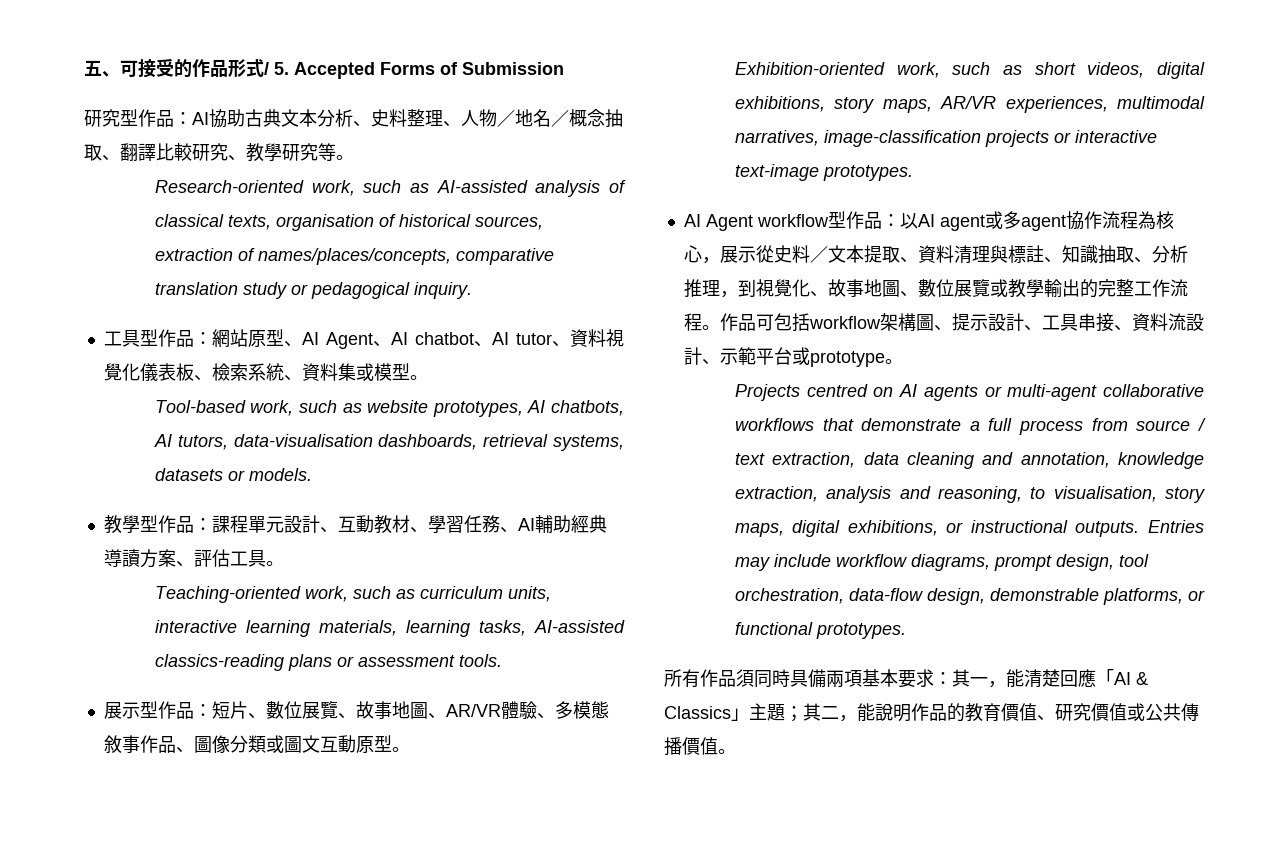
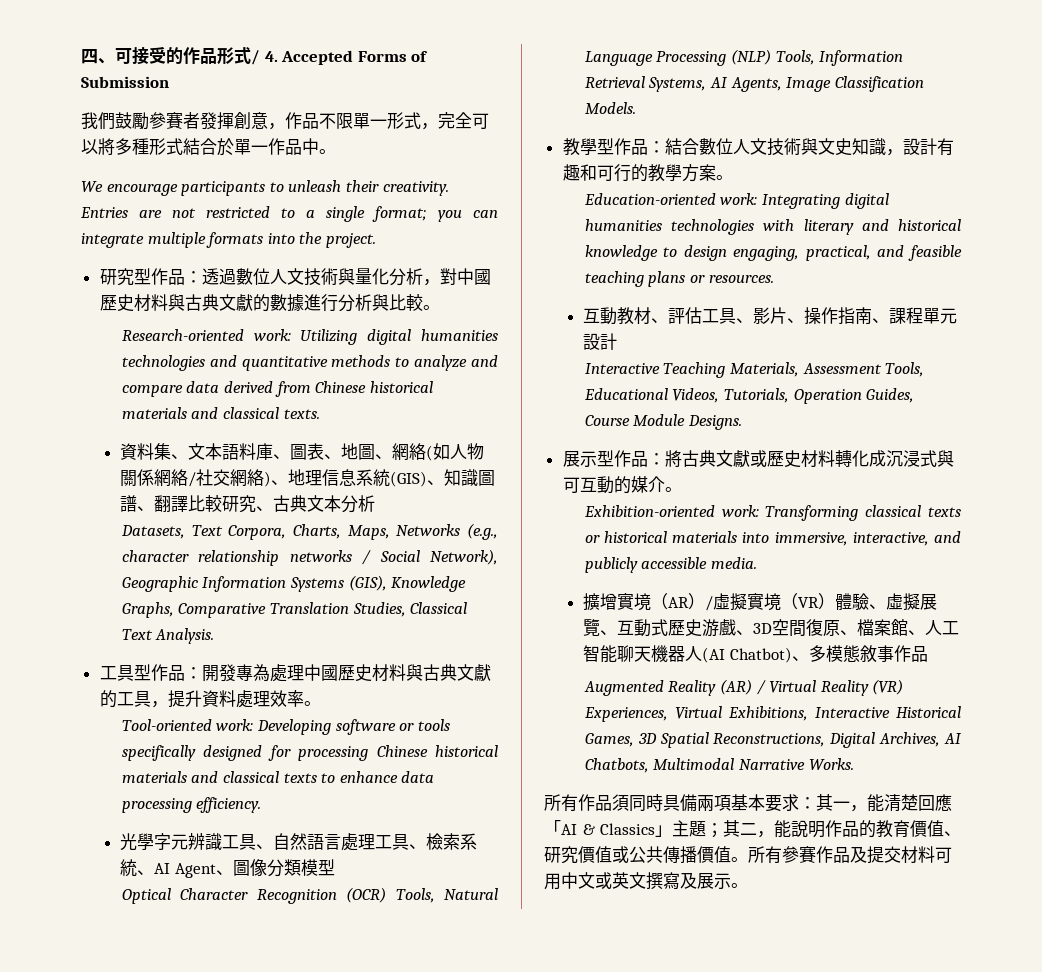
[84,60,102,76] 五 -> [81,49,98,64] 四
[274,62,289,75] 5. -> [264,51,278,62] 4.
[84,109,623,128] [84,143,354,162] [154,180,626,197] [154,214,543,231] [154,248,554,265] [154,282,472,299] [103,329,624,349] [103,363,428,381] [154,400,624,417] [153,434,624,451] [154,468,312,481] [103,515,607,534] [103,549,284,568] [154,586,551,603] [154,620,625,637] [154,654,502,671] [103,701,609,720] [103,735,410,754] [734,62,1205,79] [734,96,1205,113] [734,130,1157,147] [734,164,913,181] [683,211,1174,231] [683,245,1188,264] [683,279,1188,298] [683,313,1204,332] [683,347,903,367] [734,384,1204,401] [734,418,1206,435] [734,452,1204,469] [734,486,1205,503] [734,520,1204,537] [734,554,1149,571] [734,588,1205,605] [734,622,906,639] 研究型作品：AI協助古典文本分析、史料整理、人物／地名／概念抽取、翻譯比較研究、教學研究等。 // Research-oriented work, such as AI-assisted analysis of classical texts, organisation of historical sources, extraction of names/places/concepts, comparative translation study or pedagogical inquiry. // 工具型作品：網站原型、AI Agent、AI chatbot、AI tutor、資料視覺化儀表板、檢索系統、資料集或模型。 // Tool-based work, such as website prototypes, AI chatbots, AI tutors, data-visualisation dashboards, retrieval systems, datasets or models. // 教學型作品：課程單元設計、互動教材、學習任務、AI輔助經典導讀方案、評估工具。 // Teaching-oriented work, such as curriculum units, interactive learning materials, learning tasks, AI-assisted classics-reading plans or assessment tools. // 展示型作品：短片、數位展覽、故事地圖、AR/VR體驗、多模態敘事作品、圖像分類或圖文互動原型。 // Exhibition-oriented work, such as short videos, digital exhibitions, story maps, AR/VR experiences, multimodal narratives, image-classification projects or interactive text-image prototypes. // AI Agent workflow型作品：以AI agent或多agent協作流程為核心，展示從史料／文本提取、資料清理與標註、知識抽取、分析推理，到視覺化、故事地圖、數位展覽或教學輸出的完整工作流程。作品可包括workflow架構圖、提示設計、工具串接、資料流設計、示範平台或prototype。 // Projects centred on AI agents or multi-agent collaborative workflows that demonstrate a full process from source / text extraction, data cleaning and annotation, knowledge extraction, analysis and reasoning, to visualisation, story maps, digital exhibitions, or instructional outputs. Entries may include workflow diagrams, prompt design, tool orchestration, data-flow design, demonstrable platforms, or functional prototypes. -> [81,112,489,130] [81,138,336,156] [81,180,449,196] [80,206,498,222] [81,232,376,248] [99,268,491,286] [99,294,440,312] [121,329,498,345] [121,355,498,371] [121,381,433,397] [121,407,320,419] [120,443,485,461] [120,469,496,487] [120,495,376,513] [120,523,498,540] [121,549,498,566] [121,575,467,592] [121,602,468,618] [121,628,215,644] [99,664,491,682] [99,690,321,708] [121,719,450,735] [121,745,498,761] [121,771,435,783] [121,797,262,813] [120,833,478,851] [120,859,335,878] [121,887,498,904] [584,49,904,66] [584,76,924,92] [584,102,636,114] [562,138,954,156] [562,164,733,182] [583,193,889,209] [584,219,961,235] [584,245,962,261] [584,271,774,287] [583,307,958,325] [583,333,618,350] [584,362,925,378] [583,388,915,404] [584,414,743,430] [562,450,954,468] [562,476,682,494] [583,505,961,521] [584,531,961,546] [584,557,758,573] [583,593,938,611] [583,619,960,637] [583,645,928,663] [583,679,904,696] [583,706,961,722] [584,732,962,748] [584,758,854,773] 我們鼓勵參賽者發揮創意，作品不限單一形式，完全可以將多種形式結合於單一作品中。 // We encourage participants to unleash their creativity. Entries are not restricted to a single format; you can integrate multiple formats into the project. // 研究型作品：透過數位人文技術與量化分析，對中國歷史材料與古典文獻的數據進行分析與比較。 // Research-oriented work: Utilizing digital humanities technologies and quantitative methods to analyze and compare data derived from Chinese historical materials and classical texts. // 資料集、文本語料庫、圖表、地圖、網絡(如人物關係網絡/社交網絡)、地理信息系統(GIS)、知識圖譜、翻譯比較研究、古典文本分析 // Datasets, Text Corpora, Charts, Maps, Networks (e.g., character relationship networks / Social Network), Geographic Information Systems (GIS), Knowledge Graphs, Comparative Translation Studies, Classical Text Analysis. // 工具型作品：開發專為處理中國歷史材料與古典文獻的工具，提升資料處理效率。 // Tool-oriented work: Developing software or tools specifically designed for processing Chinese historical materials and classical texts to enhance data processing efficiency. // 光學字元辨識工具、自然語言處理工具、檢索系統、AI Agent、圖像分類模型 // Optical Character Recognition (OCR) Tools, Natural Language Processing (NLP) Tools, Information Retrieval Systems, AI Agents, Image Classification Models. // 教學型作品：結合數位人文技術與文史知識，設計有趣和可行的教學方案。 // Education-oriented work: Integrating digital humanities technologies with literary and historical knowledge to design engaging, practical, and feasible teaching plans or resources. // 互動教材、評估工具、影片、操作指南、課程單元設計 // Interactive Teaching Materials, Assessment Tools, Educational Videos, Tutorials, Operation Guides, Course Module Designs. // 展示型作品：將古典文獻或歷史材料轉化成沉浸式與可互動的媒介。 // Exhibition-oriented work: Transforming classical texts or historical materials into immersive, interactive, and publicly accessible media. // 擴增實境（AR）/虛擬實境（VR）體驗、虛擬展覽、互動式歷史游戲、3D空間復原、檔案館、人工智能聊天機器人(AI Chatbot)、多模態敘事作品 // Augmented Reality (AR) / Virtual Reality (VR) Experiences, Virtual Exhibitions, Interactive Historical Games, 3D Spatial Reconstructions, Digital Archives, AI Chatbots, Multimodal Narrative Works.
(736, 751) none -> [748,846,952,864] [544,872,748,890] 所有參賽作品及提交材料可用中文或英文撰寫及展示。

